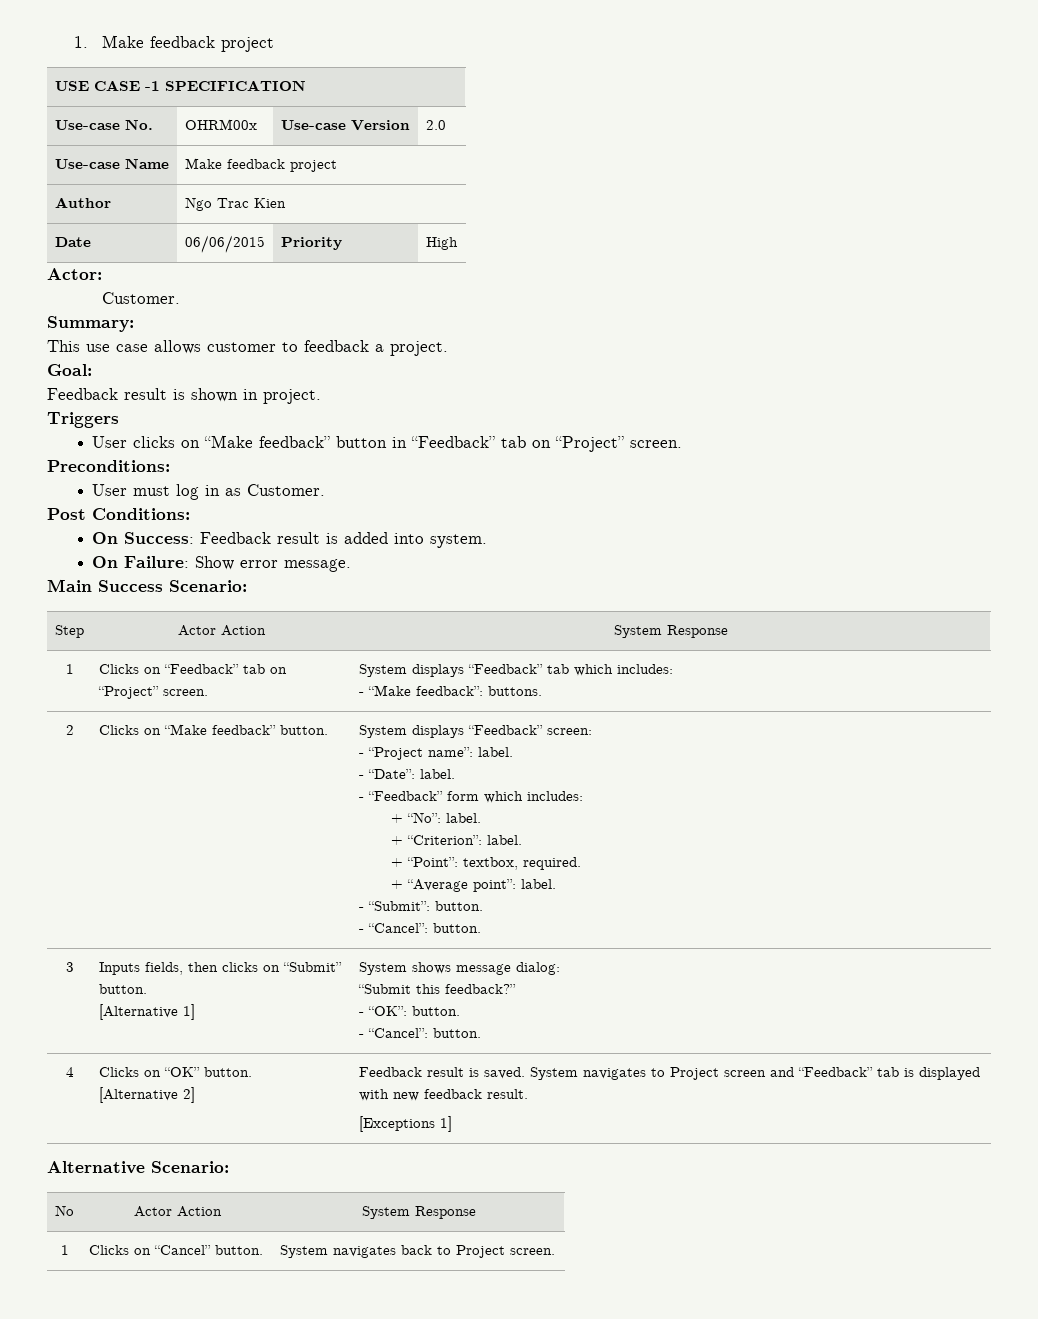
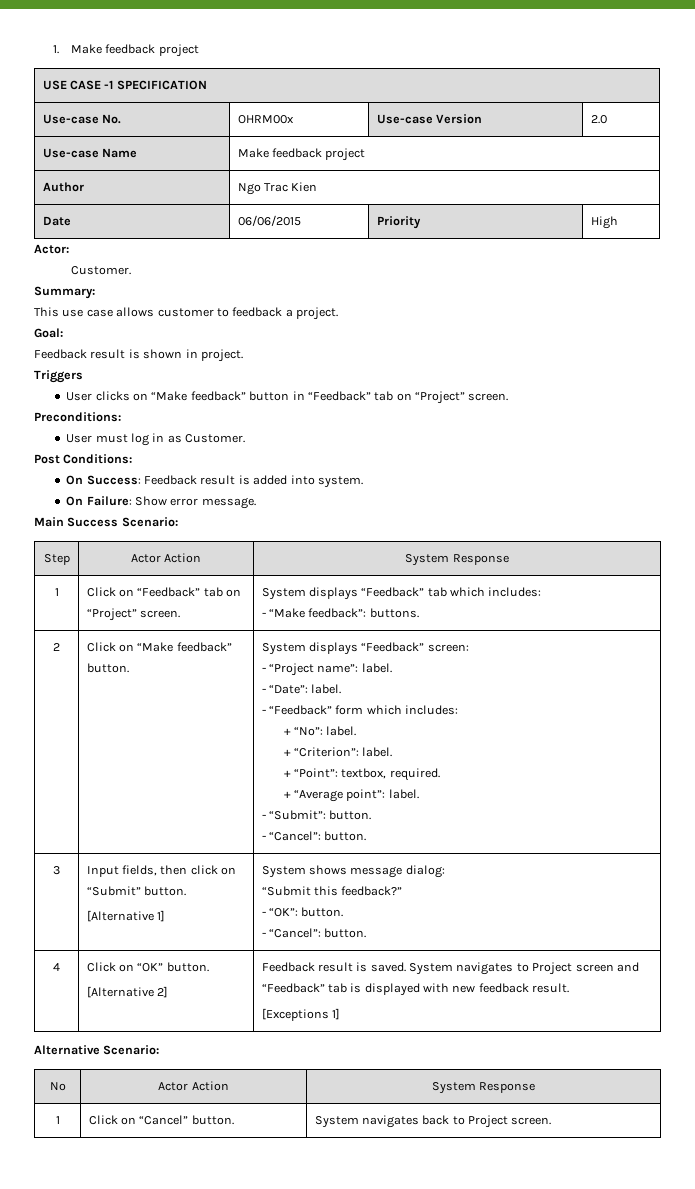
[98,664,139,674] Clicks -> [86,587,116,597] Click
[98,725,139,735] Clicks -> [86,642,116,652] Click
[98,962,140,975] Inputs -> [86,866,119,877] Input
[221,962,258,972] clicks -> [190,865,218,875] click
[98,1067,139,1077] Clicks -> [86,962,116,972] Click
[88,1245,129,1255] Clicks -> [88,1115,118,1125] Click

